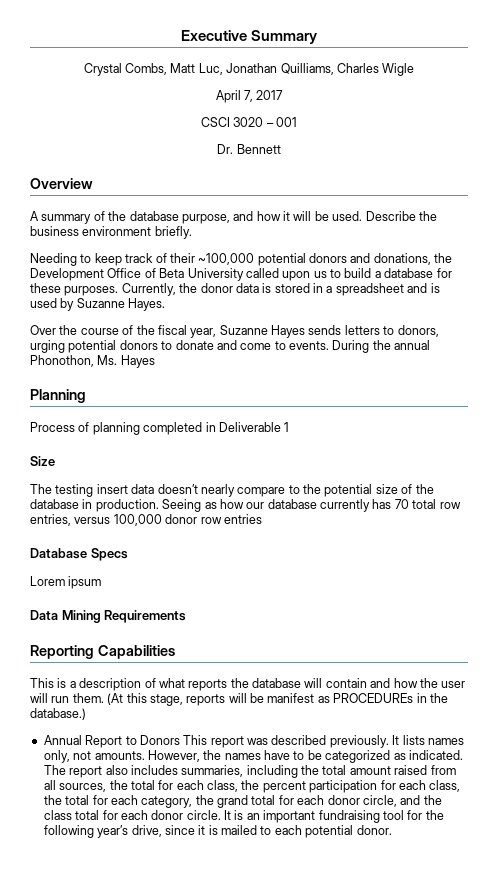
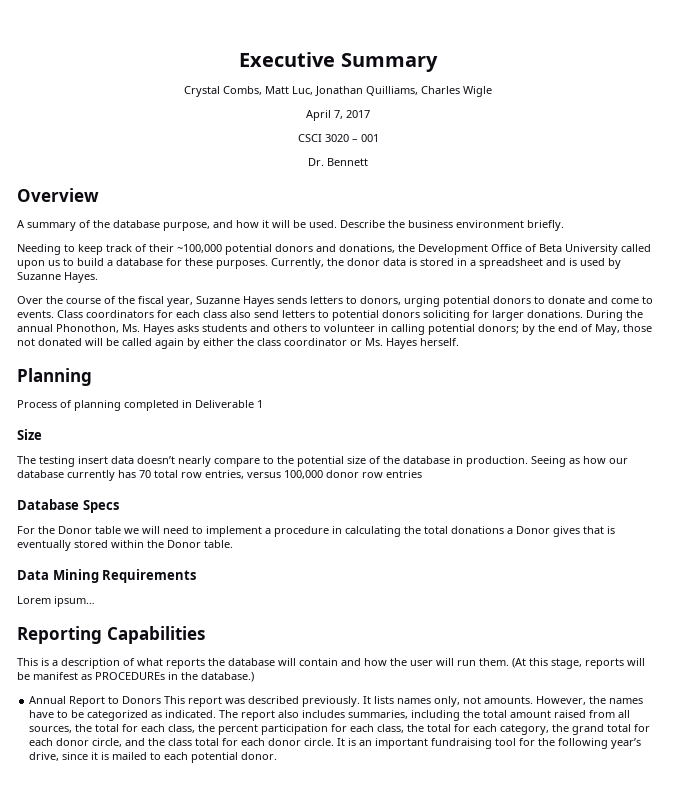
(329, 345) none -> [57,310,583,321] Class coordinators for each class also send letters to potential donors soliciting for larger donations.
(155, 361) none -> [177,324,652,335] [17,338,459,349] asks students and others to volunteer in calling potential donors; by the end of May, those not donated will be called again by either the class coordinator or Ms. Hayes herself.
[30,576,102,589] Lorem ipsum -> [17,526,615,537] [17,540,233,551] For the Donor table we will need to implement a procedure in calculating the total donations a Donor gives that is eventually stored within the Donor table.
(187, 616) none -> [17,596,95,607] // Lorem ipsum…

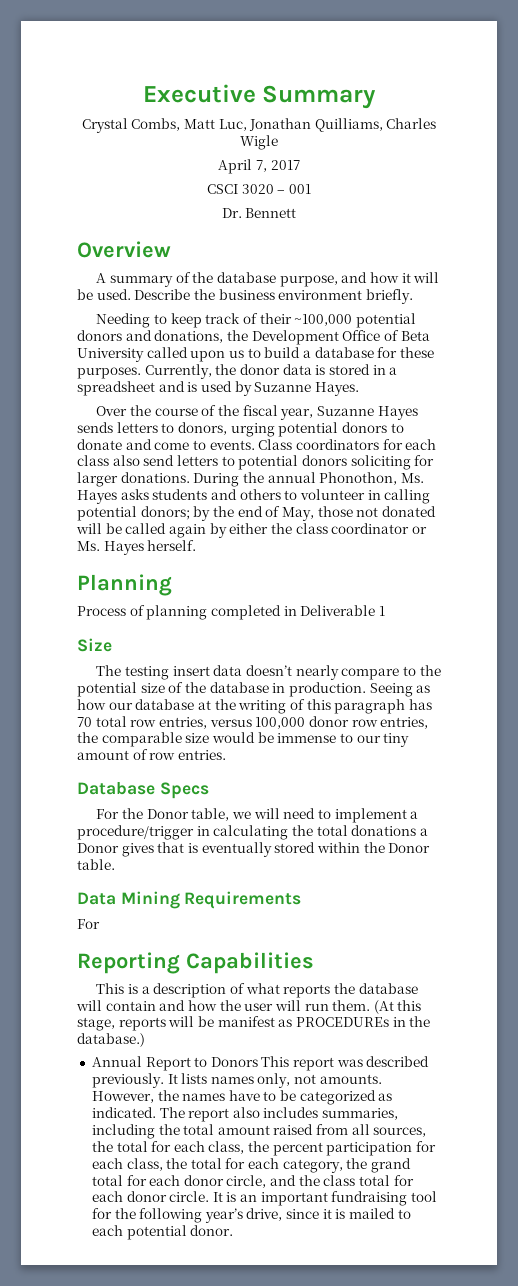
[67,470,115,481] currently -> [197,699,406,714] at the writing of this paragraph
[386,470,422,478] entries -> [380,717,429,729] [77,732,410,747] [77,749,226,760] entries, the comparable size would be immense to our tiny amount of row entries.
[95,526,121,534] table -> [191,808,230,821] table,
[274,526,329,537] procedure -> [77,825,194,840] procedure/trigger
[17,596,95,607] Lorem ipsum… -> [77,919,100,929] For

